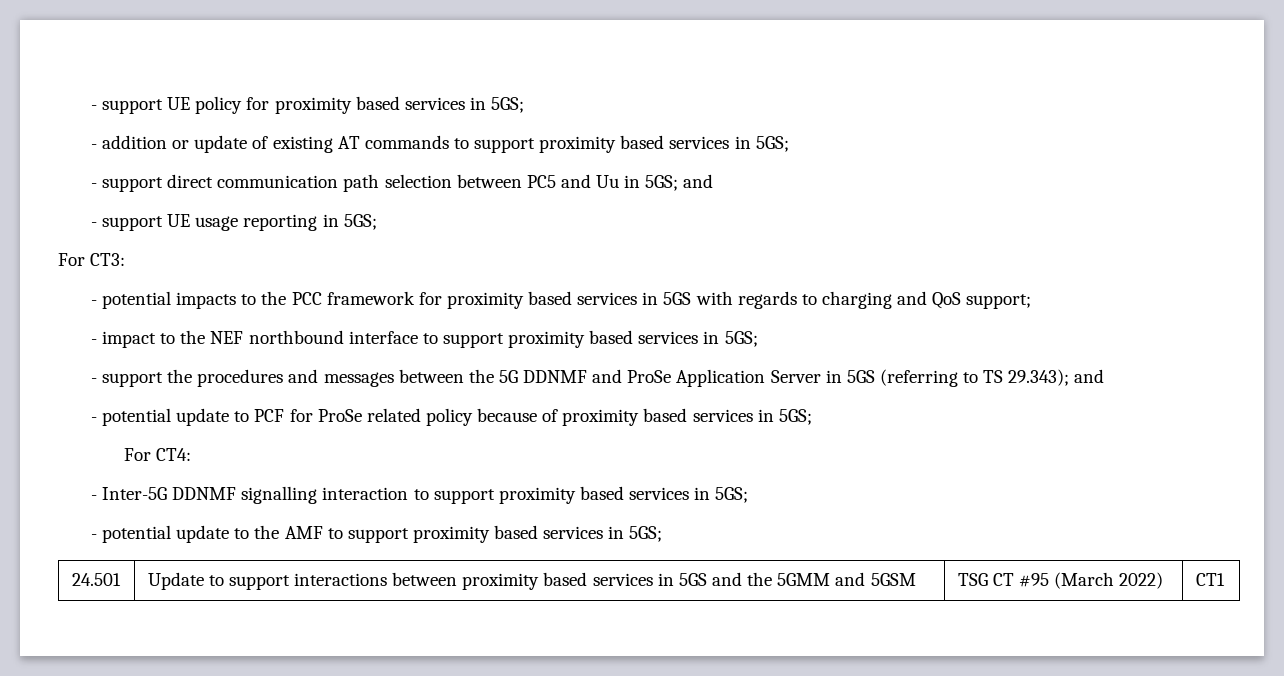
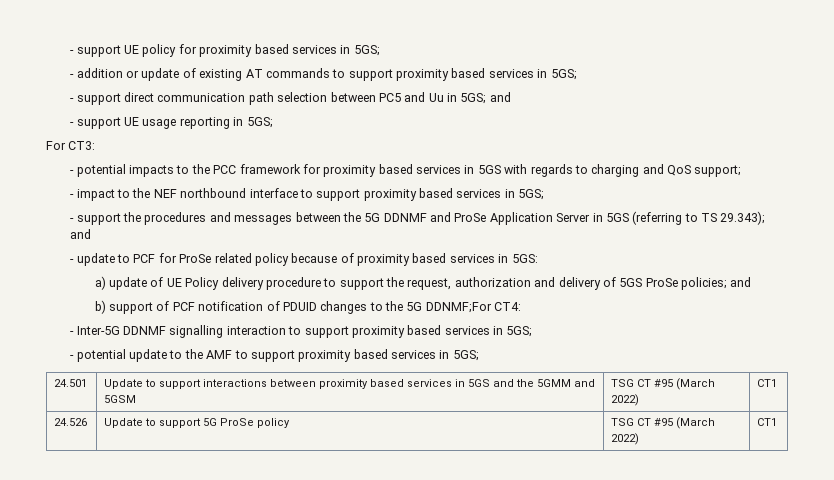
[102,408,172,426] potential -> (75, 261) none
[778,409,812,425] [123,448,151,461] 5GS; // For -> [511,254,538,263] [94,276,752,290] [94,300,492,314] 5GS: // a) update of UE Policy delivery procedure to support the request, authorization and delivery of 5GS ProSe policies; and // b) support of PCF notification of PDUID changes to the 5G DDNMF;For
(1225, 579) none -> [54,418,88,426] [104,418,291,428] [611,417,716,429] [611,433,640,445] [757,418,778,426] // 24.526 | Update to support 5G ProSe policy | TSG CT #95 (March 2022) | CT1

